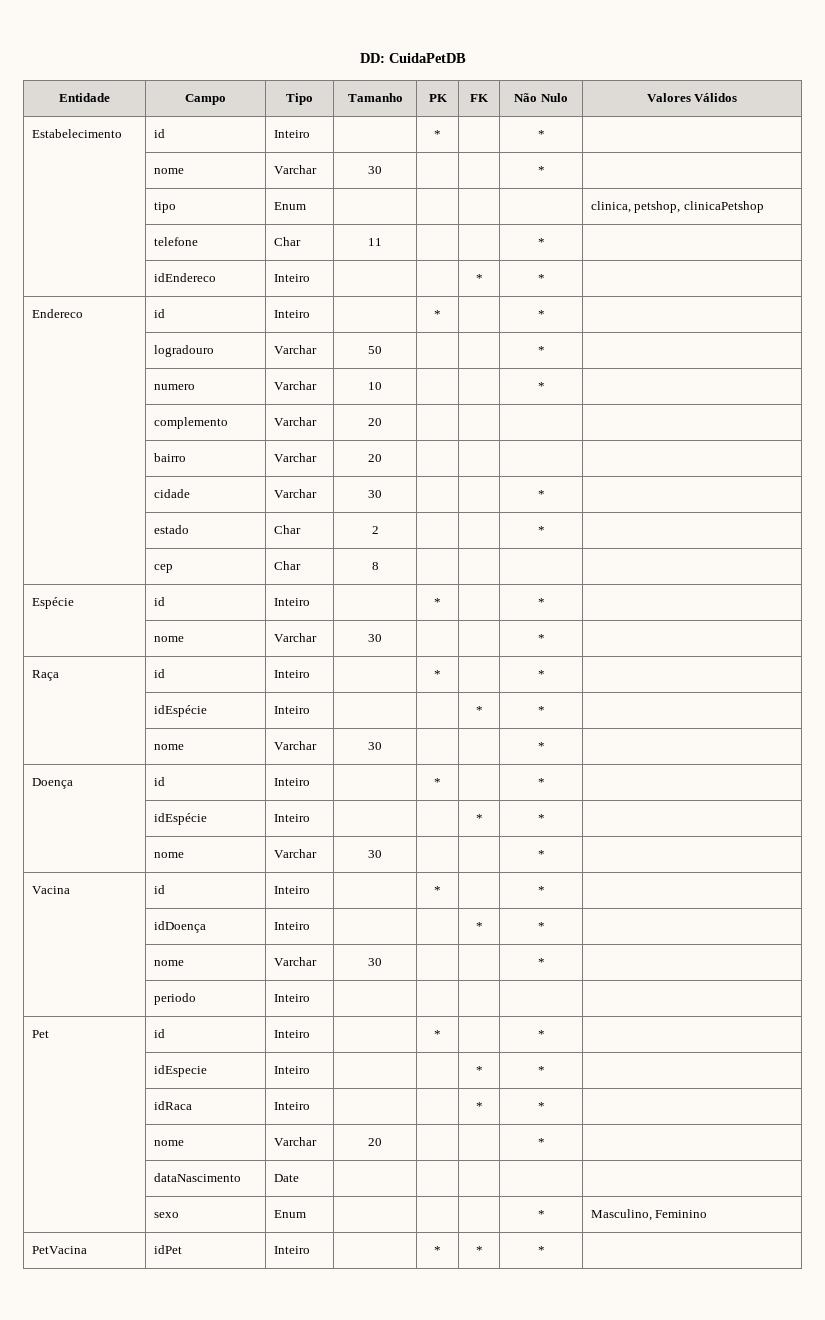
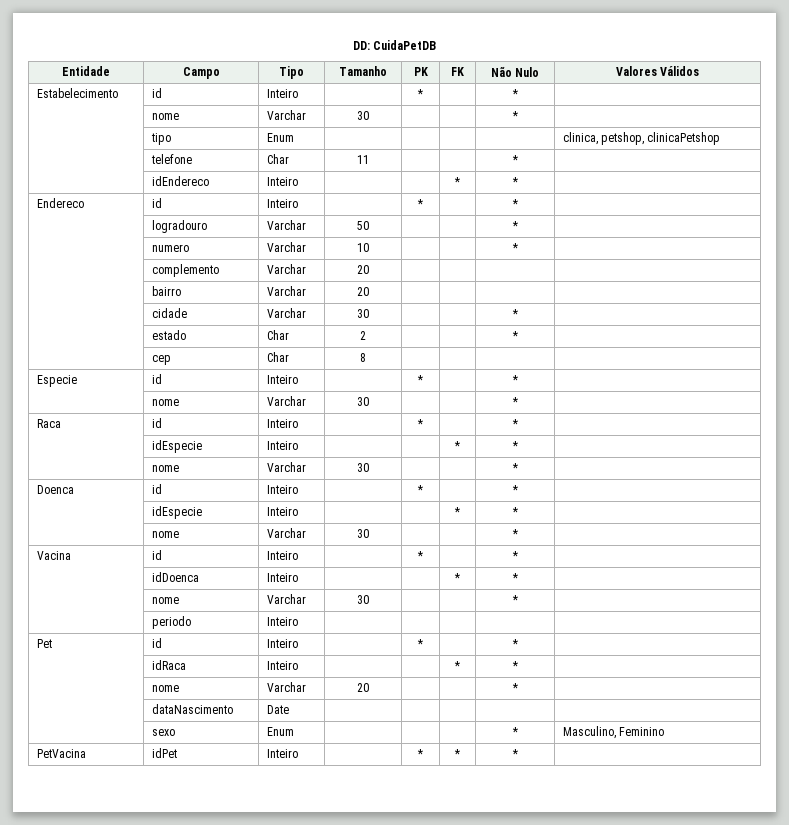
[31,597,74,609] [153,597,165,606] [273,598,310,606] [434,598,441,606] [537,598,545,606] [153,636,184,642] [273,633,317,642] [368,634,382,642] [537,634,545,642] [31,670,59,681] [153,669,165,678] [273,670,310,678] [434,670,441,678] [537,670,545,678] [153,705,207,717] [273,706,310,714] [475,706,483,714] [537,706,545,714] [153,744,184,750] [273,741,317,750] [368,742,382,750] [537,742,545,750] [31,778,73,789] [153,777,165,786] [273,778,310,786] [434,778,441,786] [537,778,545,786] [153,813,207,825] Espécie | id | Inteiro | | * | | * | // | nome | Varchar | 30 | | | * | // Raça | id | Inteiro | | * | | * | // | idEspécie | Inteiro | | | * | * | // | nome | Varchar | 30 | | | * | // Doença | id | Inteiro | | * | | * | // | idEspécie -> [36,375,77,387] [151,374,162,384] [266,375,298,384] [417,375,423,384] [511,375,518,384] [151,399,179,406] [266,396,306,406] [357,397,369,406] [511,397,518,406] [36,419,61,428] [151,418,162,428] [266,419,298,428] [417,419,423,428] [511,419,518,428] [151,440,202,453] [266,441,298,450] [454,441,460,450] [511,441,518,450] [151,465,179,472] [266,462,306,472] [357,463,369,472] [511,463,518,472] [36,485,74,494] [151,484,162,494] [266,485,298,494] [417,485,423,494] [511,485,518,494] [151,506,202,519] Especie | id | Inteiro | | * | | * | // | nome | Varchar | 30 | | | * | // Raca | id | Inteiro | | * | | * | // | idEspecie | Inteiro | | | * | * | // | nome | Varchar | 30 | | | * | // Doenca | id | Inteiro | | * | | * | // | idEspecie
[153,921,206,933] idDoença -> [151,572,199,582] idDoenca
[153,1065,207,1077] [273,1066,310,1074] [475,1066,483,1074] [537,1066,545,1074] // | idEspecie | Inteiro | | | * | * | -> (518, 643) none

